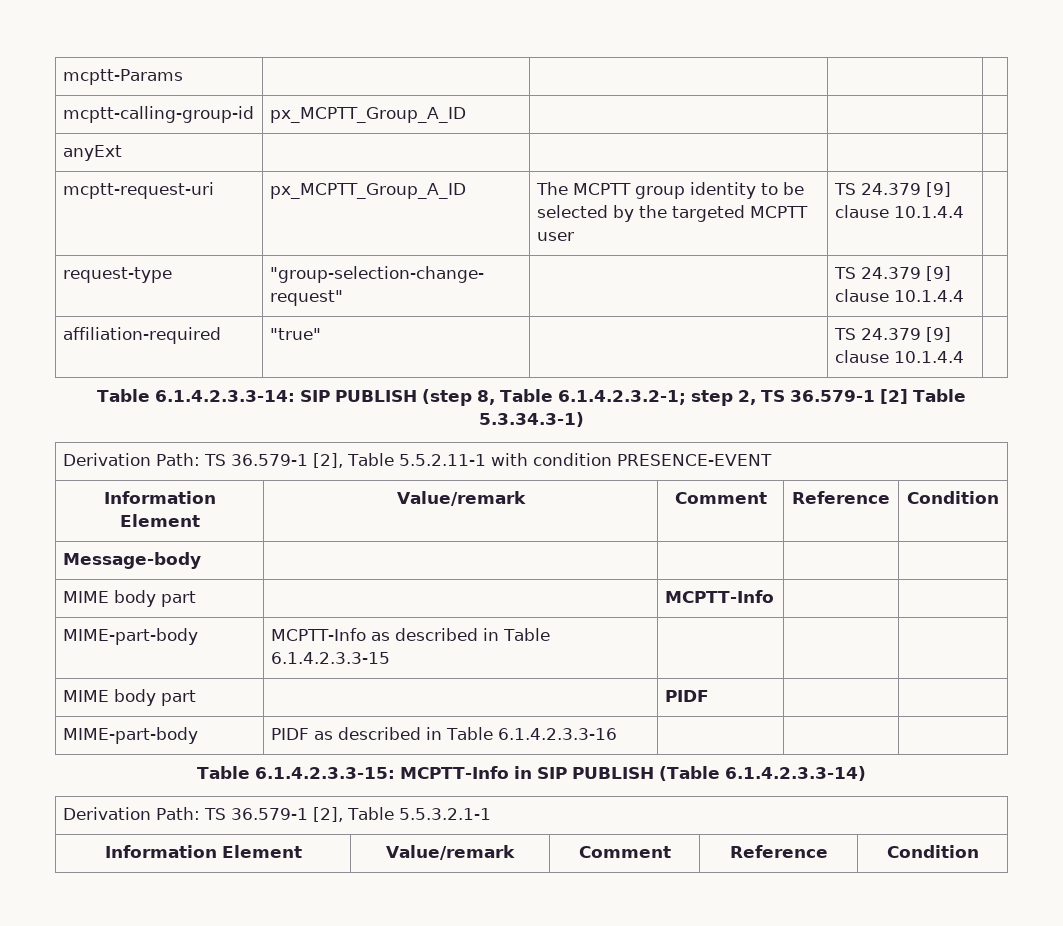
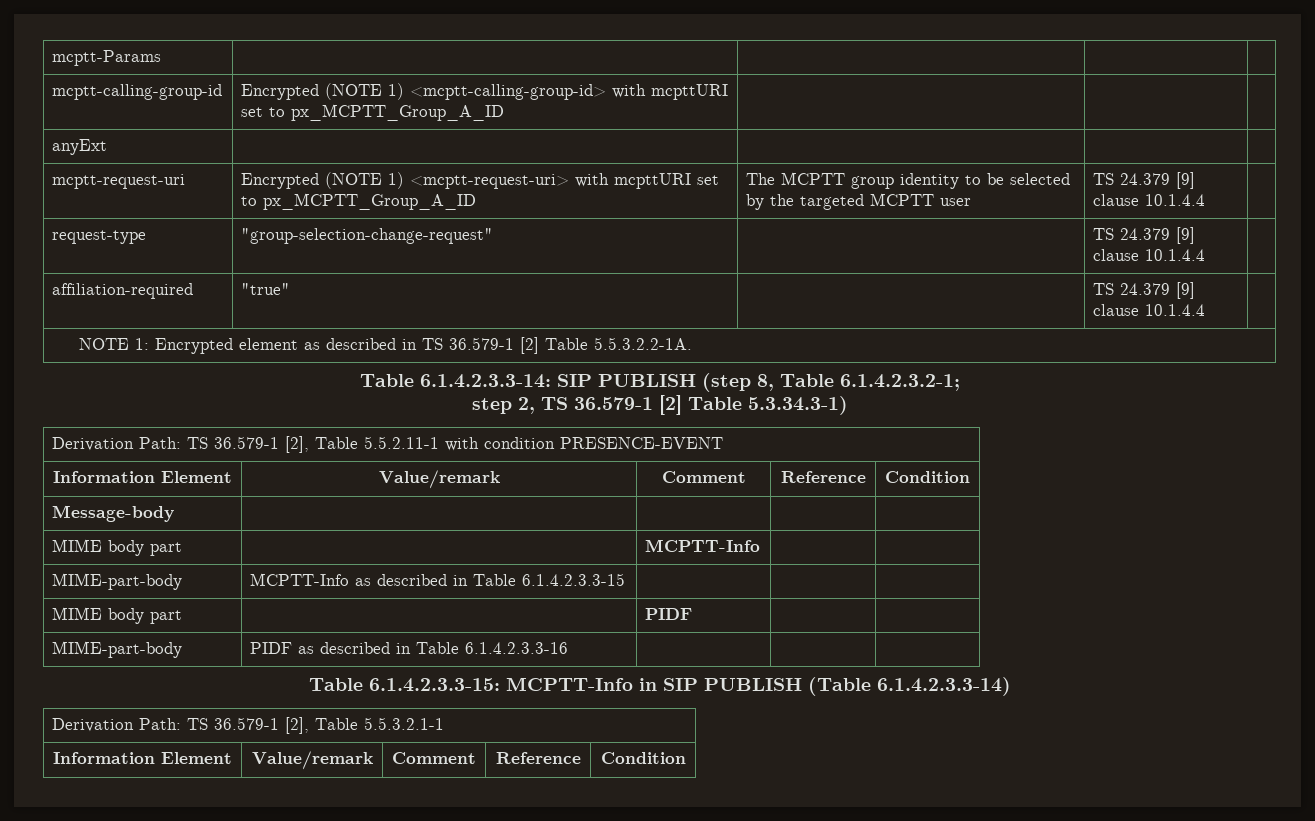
[269,107,466,123] [62,145,122,161] [62,182,214,199] px_MCPTT_Group_A_ID | | | // anyExt | | | | // mcptt-request-uri | -> [241,83,729,100] [241,104,505,121] [52,139,108,155] [52,174,186,189] [241,172,720,189] [241,196,258,206] Encrypted (NOTE 1) <mcptt-calling-group-id> with mcpttURI set to px_MCPTT_Group_A_ID | | | // anyExt | | | | // mcptt-request-uri | Encrypted (NOTE 1) <mcptt-request-uri> with mcpttURI set to
(964, 357) none -> [79,337,693,354] // NOTE 1: Encrypted element as described in TS 36.579-1 [2] Table 5.5.3.2.2-1A.
(686, 397) none -> (960, 382) //

